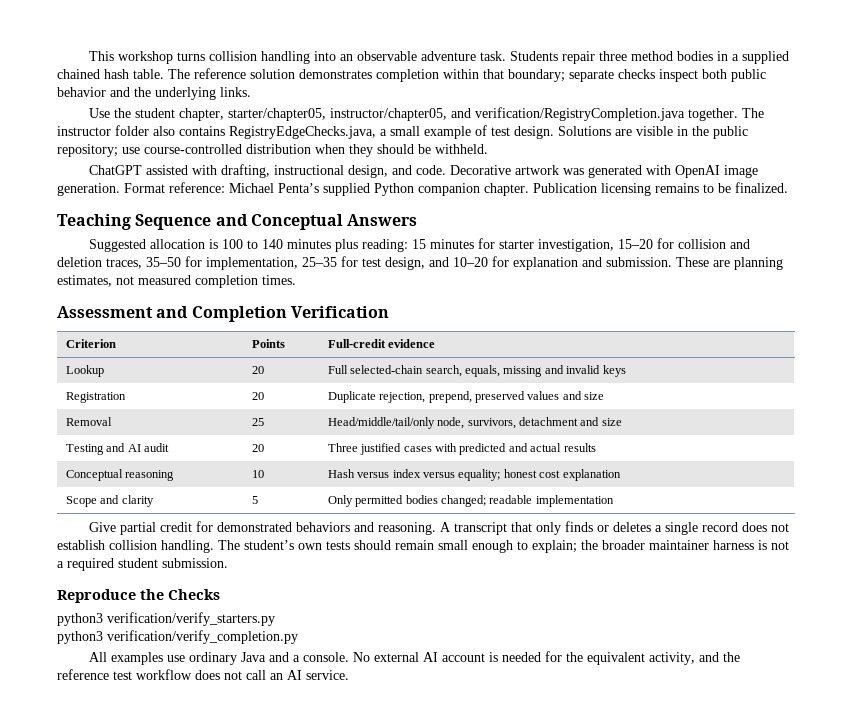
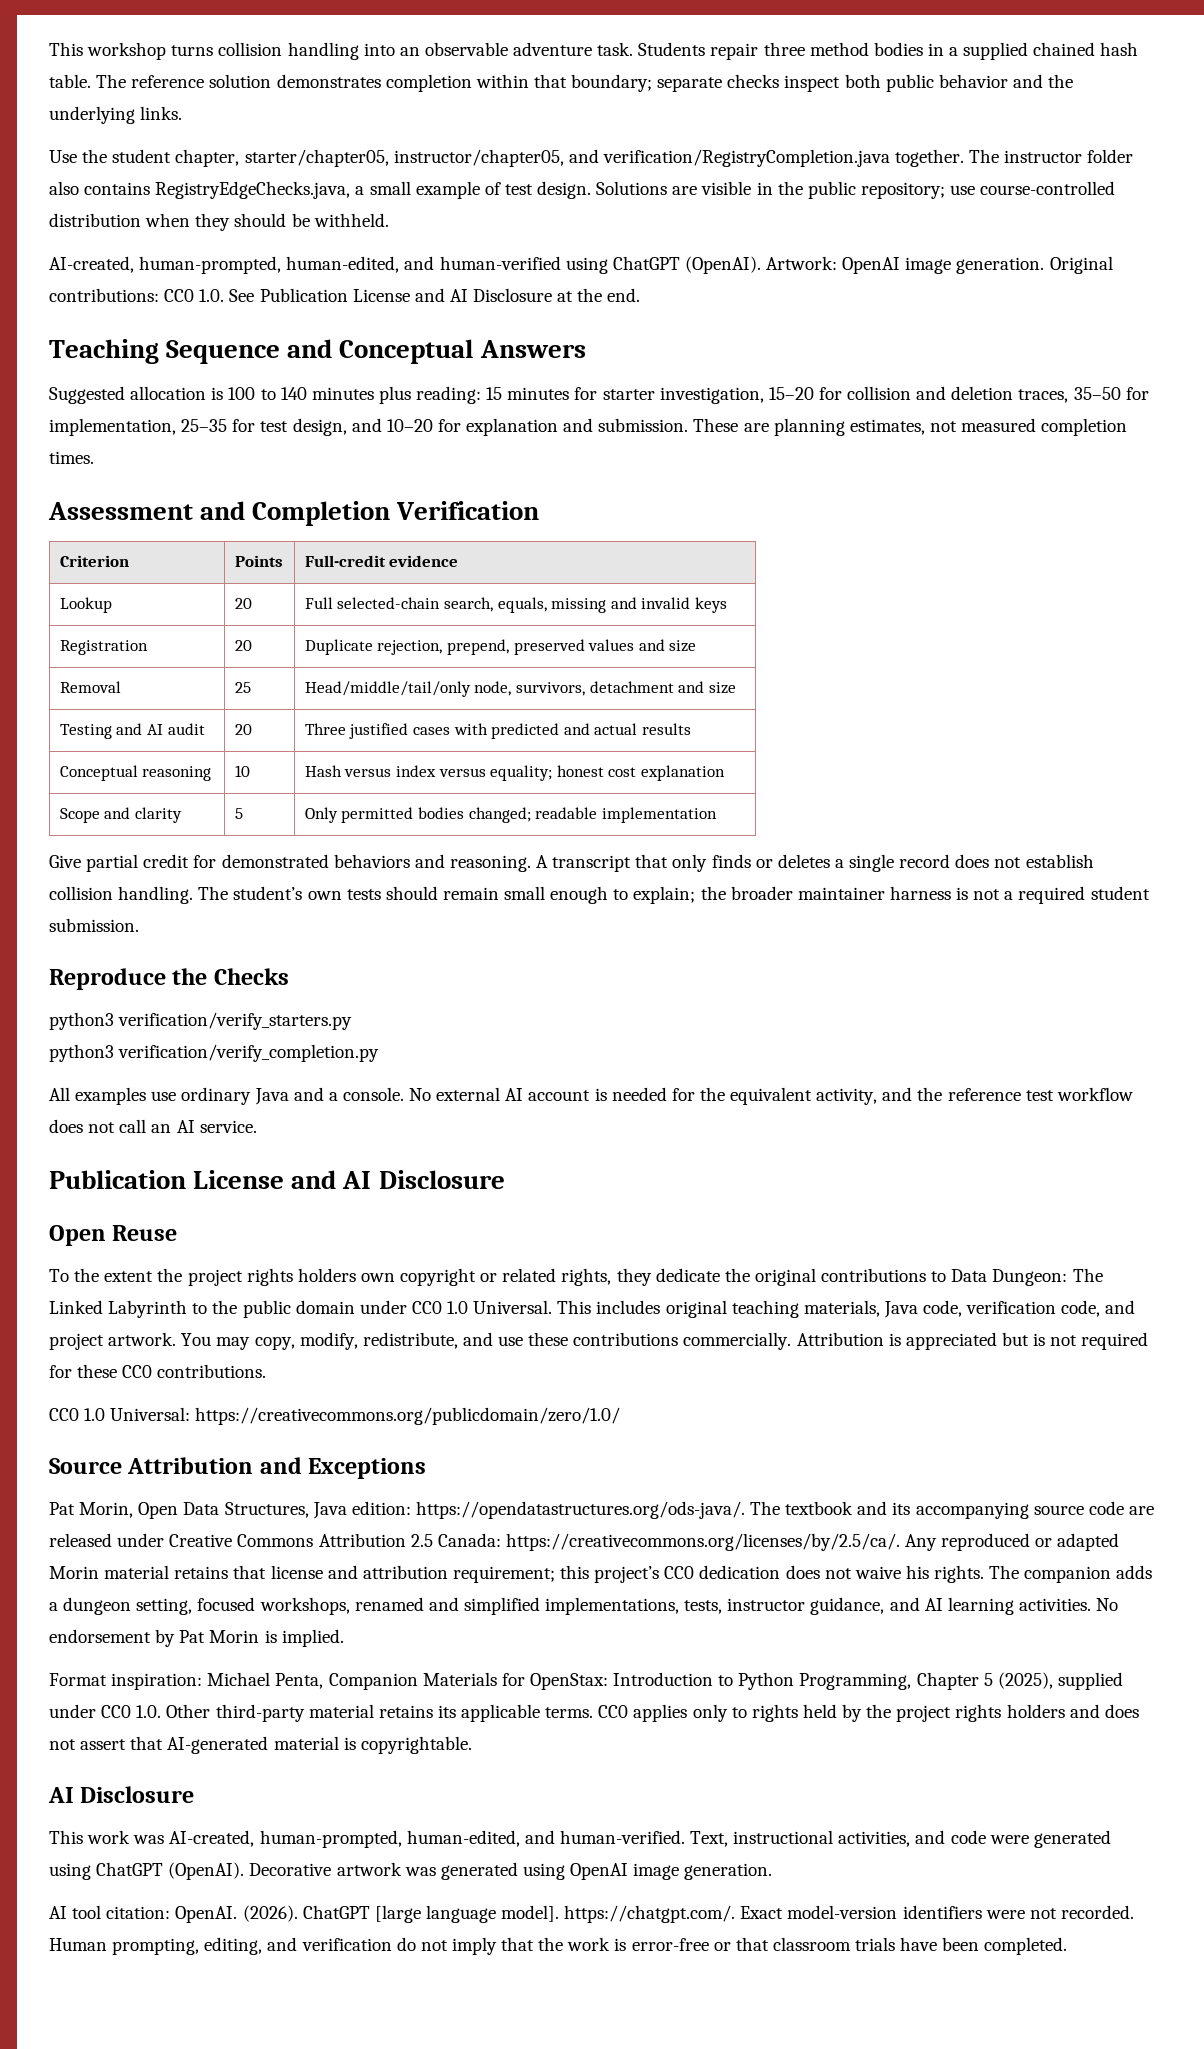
[88,164,758,178] [57,182,788,196] ChatGPT assisted with drafting, instructional design, and code. Decorative artwork was generated with OpenAI image generation. Format reference: Michael Penta’s supplied Python companion chapter. Publication licensing remains to be finalized. -> [49,256,1113,274] [49,288,641,302] AI-created, human-prompted, human-edited, and human-verified using ChatGPT (OpenAI). Artwork: OpenAI image generation. Original contributions: CC0 1.0. See Publication License and AI Disclosure at the end.
(349, 675) none -> [49,1170,505,1189] [49,1225,178,1246] [49,1268,1103,1286] [49,1300,1136,1318] [49,1332,1149,1350] [49,1364,267,1378] [49,1407,621,1425] [49,1457,427,1479] [49,1501,1154,1519] [49,1533,1120,1551] [49,1565,1153,1583] [49,1597,1119,1615] [49,1629,344,1647] [49,1672,1123,1690] [49,1704,1139,1722] [49,1736,472,1754] [48,1786,195,1803] [49,1830,1111,1848] [49,1862,773,1880] [49,1905,1134,1923] [49,1937,1068,1955] // Publication License and AI Disclosure // Open Reuse // To the extent the project rights holders own copyright or related rights, they dedicate the original contributions to Data Dungeon: The Linked Labyrinth to the public domain under CC0 1.0 Universal. This includes original teaching materials, Java code, verification code, and project artwork. You may copy, modify, redistribute, and use these contributions commercially. Attribution is appreciated but is not required for these CC0 contributions. // CC0 1.0 Universal: https://creativecommons.org/publicdomain/zero/1.0/ // Source Attribution and Exceptions // Pat Morin, Open Data Structures, Java edition: https://opendatastructures.org/ods-java/. The textbook and its accompanying source code are released under Creative Commons Attribution 2.5 Canada: https://creativecommons.org/licenses/by/2.5/ca/. Any reproduced or adapted Morin material retains that license and attribution requirement; this project’s CC0 dedication does not waive his rights. The companion adds a dungeon setting, focused workshops, renamed and simplified implementations, tests, instructor guidance, and AI learning activities. No endorsement by Pat Morin is implied. // Format inspiration: Michael Penta, Companion Materials for OpenStax: Introduction to Python Programming, Chapter 5 (2025), supplied under CC0 1.0. Other third-party material retains its applicable terms. CC0 applies only to rights held by the project rights holders and does not assert that AI-generated material is copyrightable. // AI Disclosure // This work was AI-created, human-prompted, human-edited, and human-verified. Text, instructional activities, and code were generated using ChatGPT (OpenAI). Decorative artwork was generated using OpenAI image generation. // AI tool citation: OpenAI. (2026). ChatGPT [large language model]. https://chatgpt.com/. Exact model-version identifiers were not recorded. Human prompting, editing, and verification do not imply that the work is error-free or that classroom trials have been completed.

